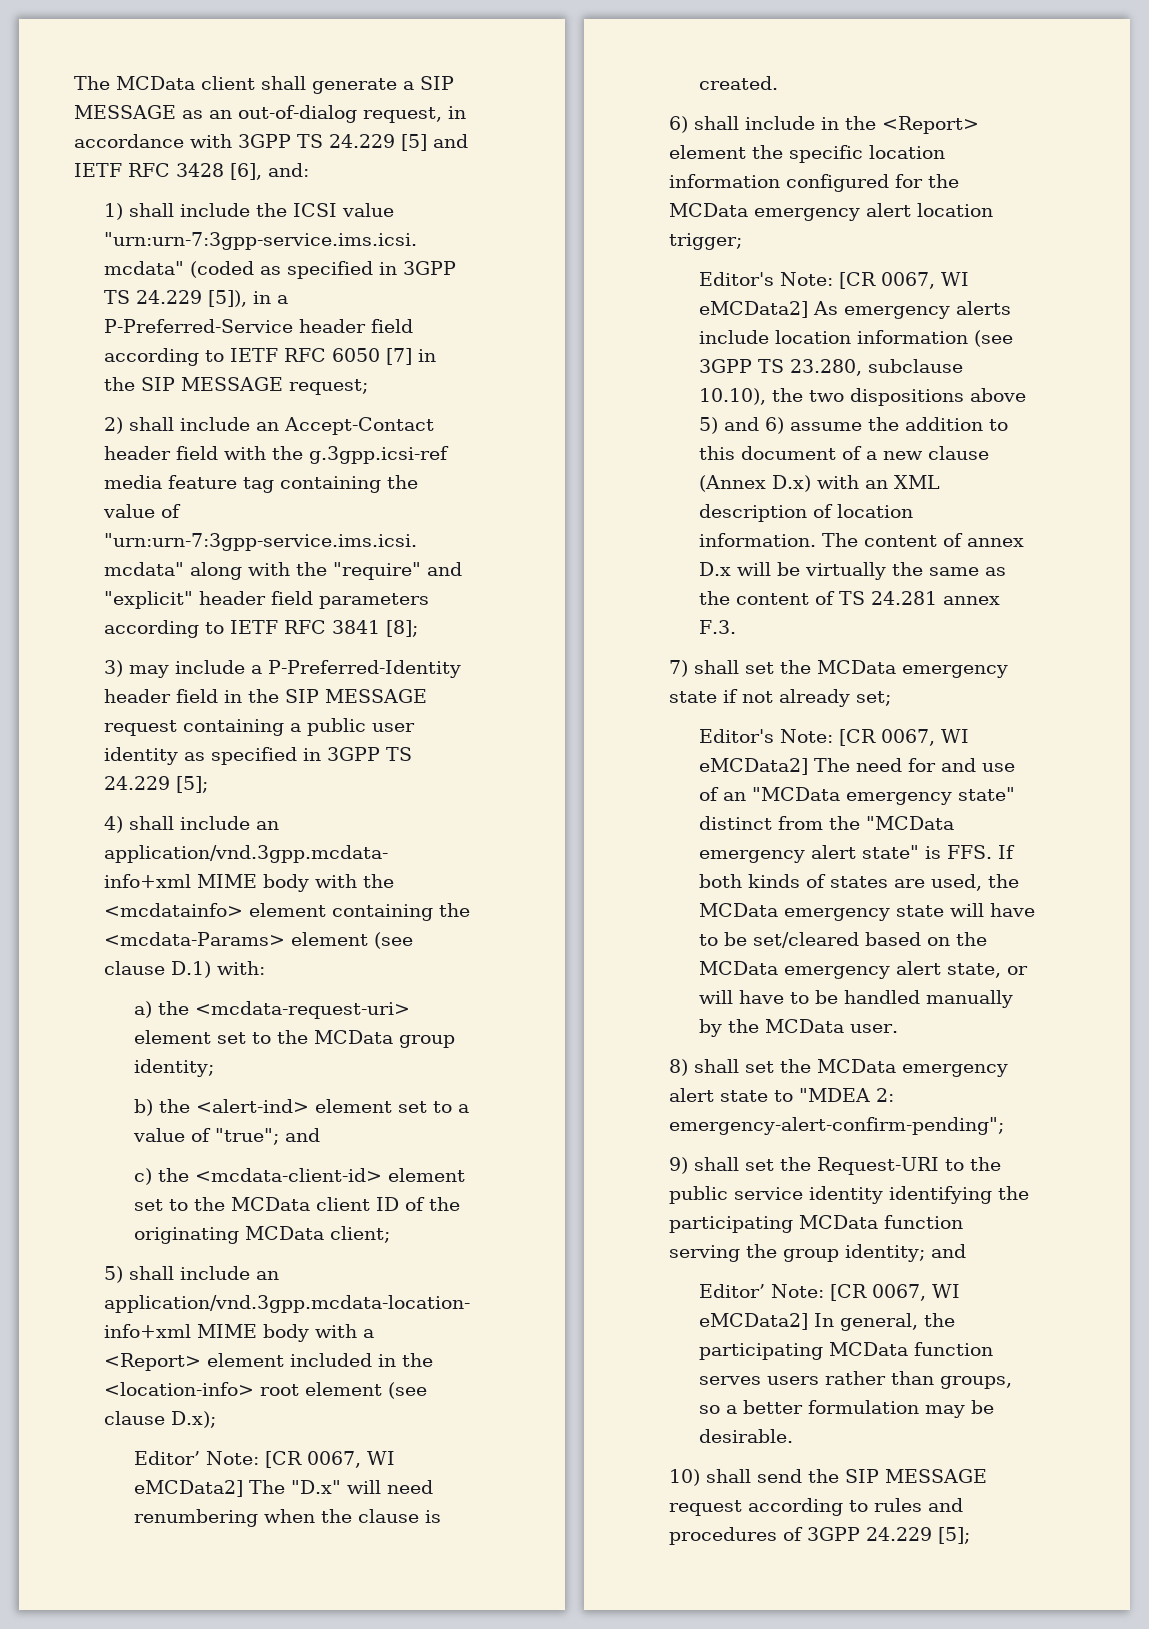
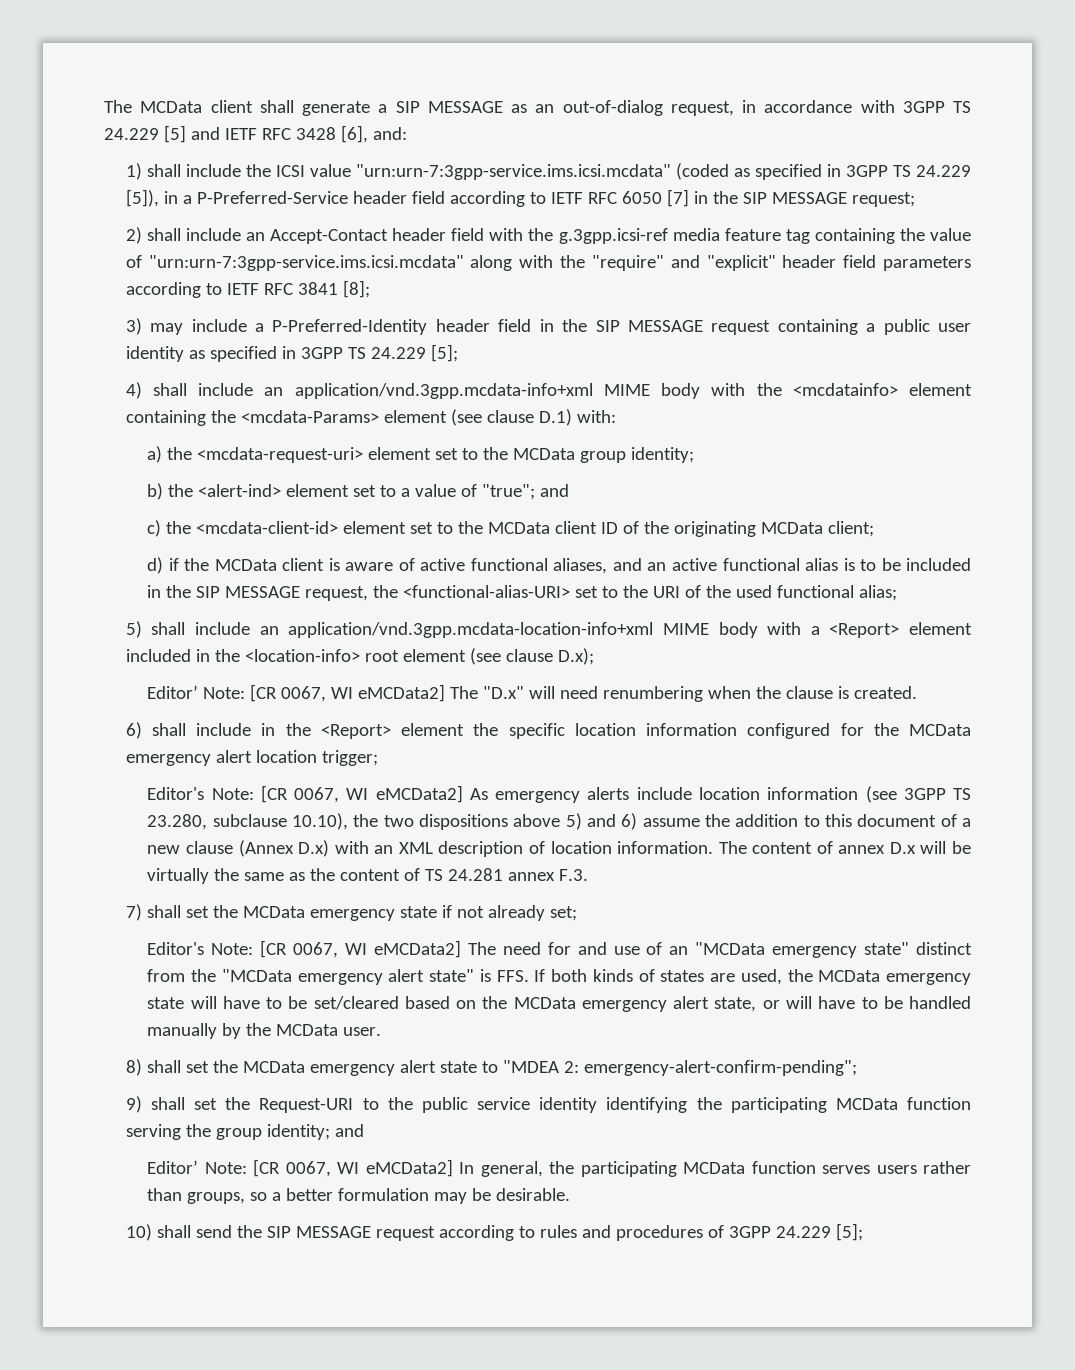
(390, 1234) none -> [147,557,971,574] [147,585,898,601] // d) if the MCData client is aware of active functional aliases, and an active functional alias is to be included in the SIP MESSAGE request, the <functional-alias-URI> set to the URI of the used functional alias;

